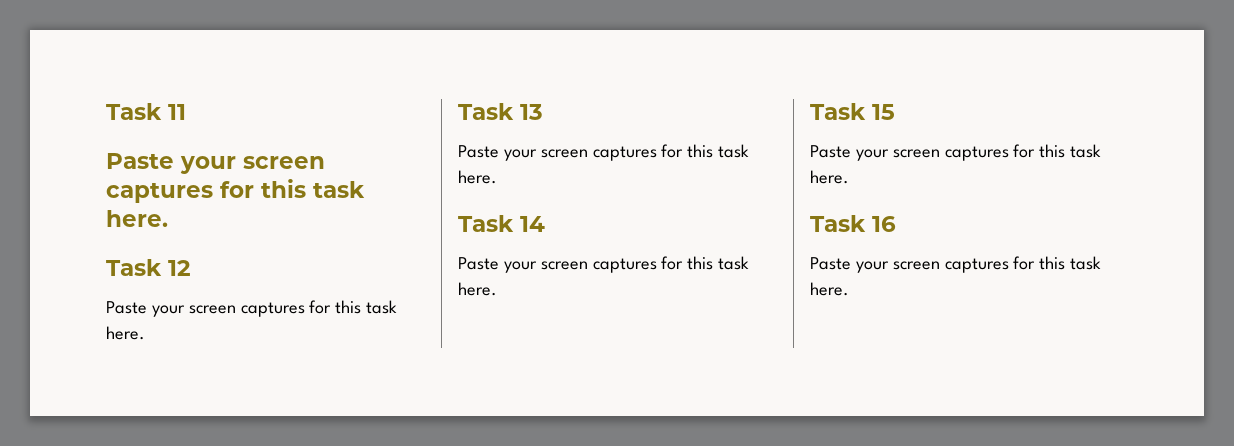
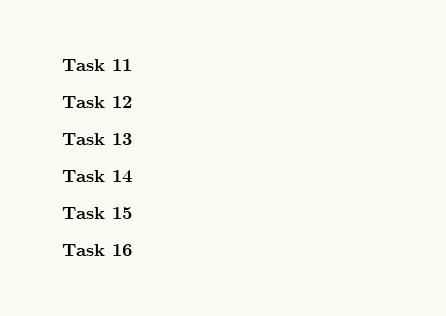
[106,153,325,174] [106,179,365,203] [106,210,168,227] [106,259,191,276] [106,300,398,317] [106,326,145,340] [458,103,543,120] [458,144,750,161] [458,170,497,184] [458,215,545,232] [458,256,750,273] [458,282,497,296] [810,103,895,120] [810,144,1102,161] [810,170,849,184] [810,215,896,232] [810,256,1102,273] [810,282,849,296] Paste your screen captures for this task here. // Task 12 // Paste your screen captures for this task here. // Task 13 // Paste your screen captures for this task here. // Task 14 // Paste your screen captures for this task here. // Task 15 // Paste your screen captures for this task here. // Task 16 // Paste your screen captures for this task here. -> [62,96,132,108] [62,133,132,145] [62,170,132,183] [62,207,132,219] [62,244,132,256] Task 12 // Task 13 // Task 14 // Task 15 // Task 16

